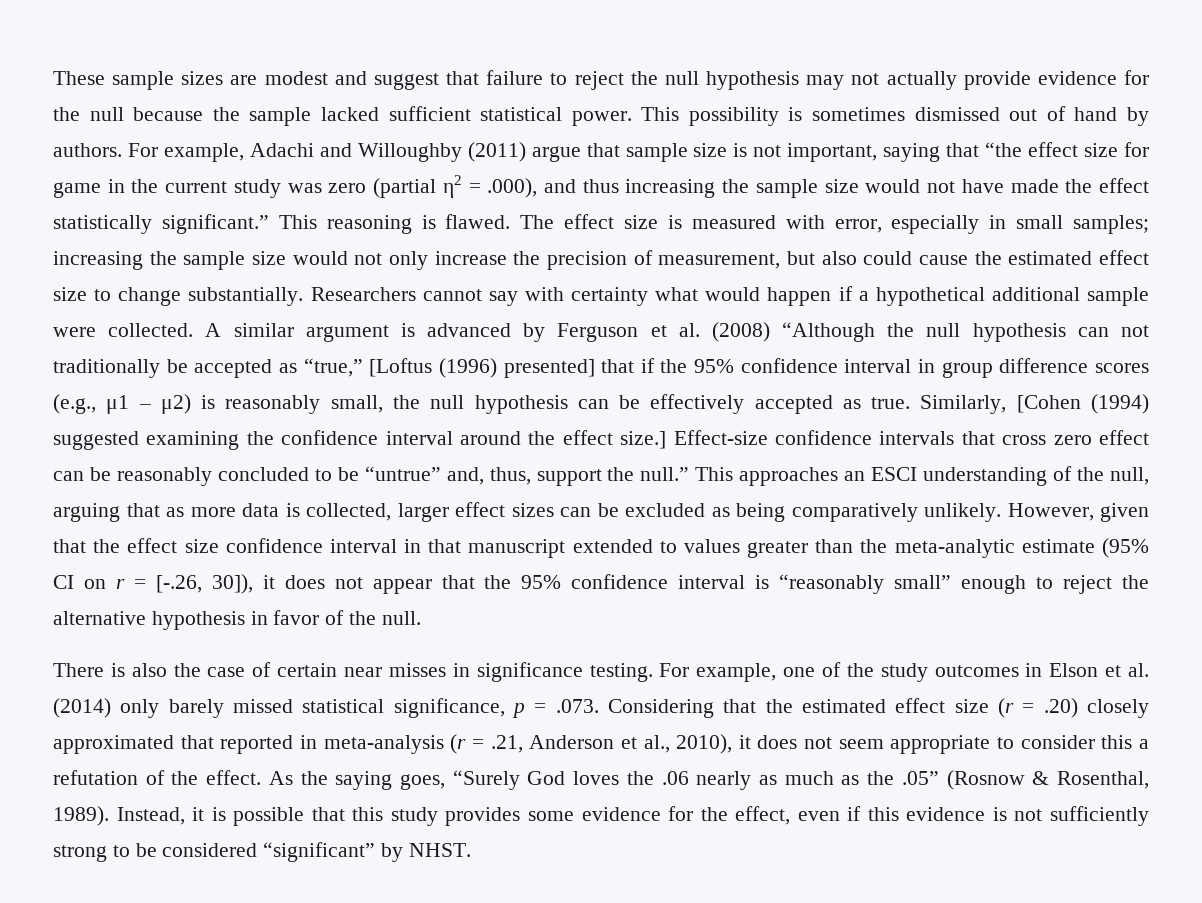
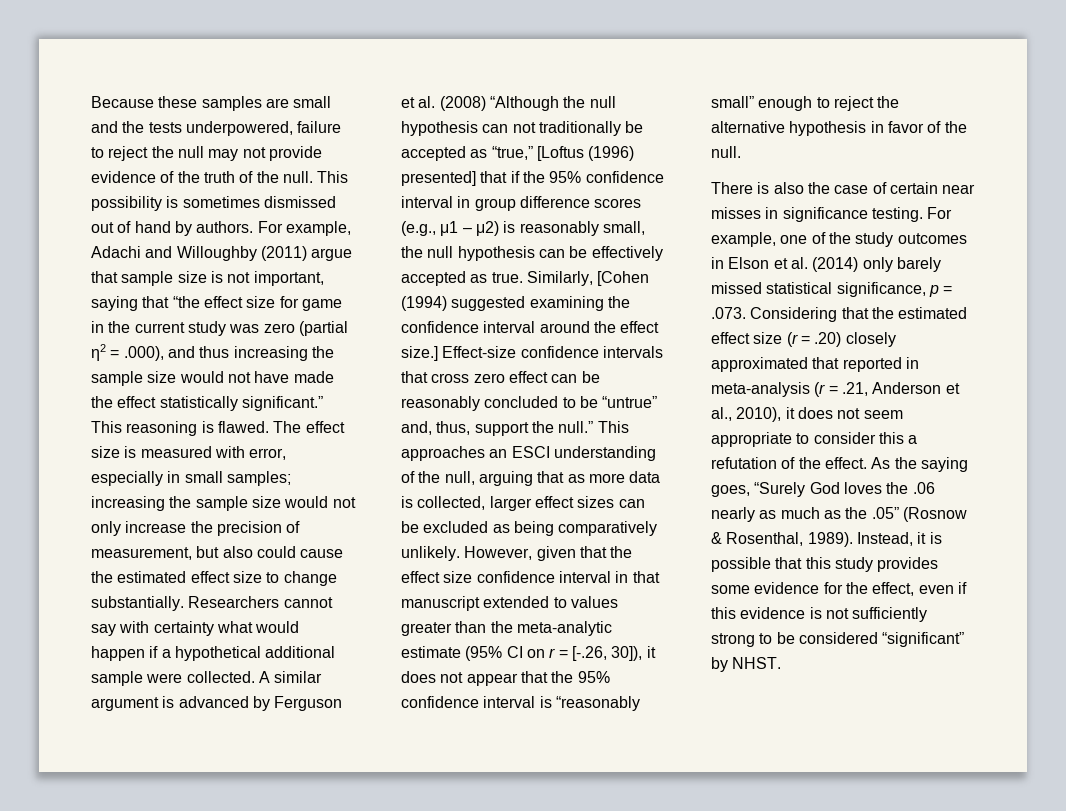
[53,71,480,90] These sample sizes are modest and suggest that -> [91,96,332,111] [91,121,293,136] Because these samples are small and the tests underpowered,
[706,71,800,90] hypothesis -> (204, 152) none
[886,71,957,90] actually -> (266, 152) none
[1123,70,1149,85] [53,106,632,126] for the null because the sample lacked sufficient statistical power. -> [160,171,313,183] of the truth of the null.

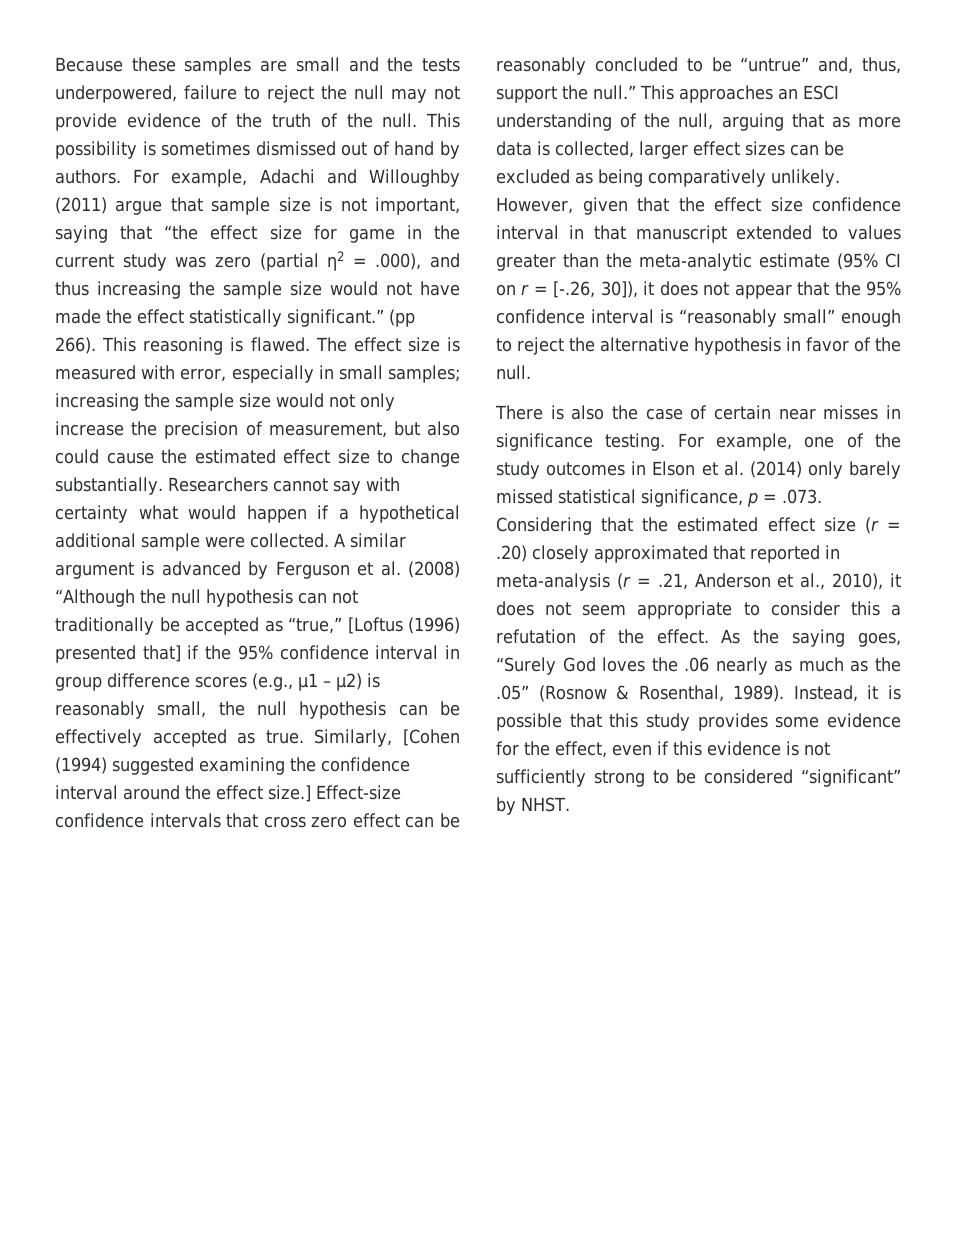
(323, 403) none -> [389,309,415,327] [55,337,96,354] (pp 266).
[401,171,508,186] presented] that -> [55,645,181,663] presented that]

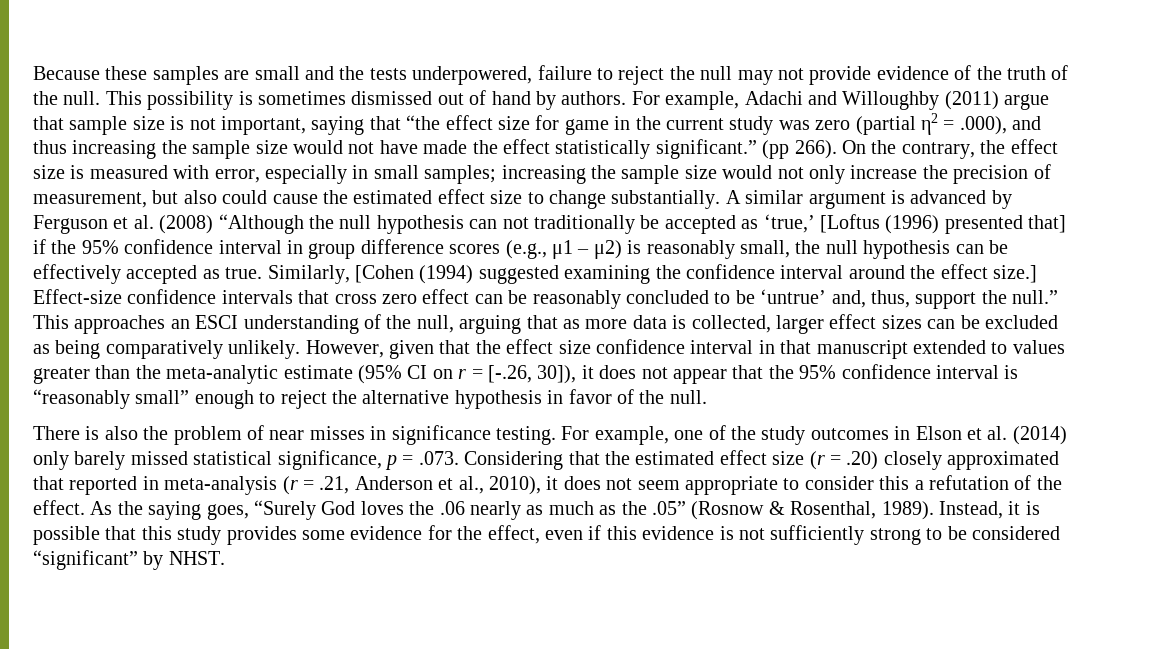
[102,337,347,355] This reasoning is flawed. The -> [841,140,1006,159] On the contrary, the
[167,477,400,495] [55,505,460,523] [55,533,329,551] Researchers cannot say with certainty what would happen if a hypothetical additional sample were collected. -> (721, 199) none
[288,617,342,634] “true,” -> [763,214,815,233] ‘true,’
[740,57,810,72] “untrue” -> [760,289,827,304] ‘untrue’
[645,405,771,420] case of certain -> [173,425,264,445] problem of

